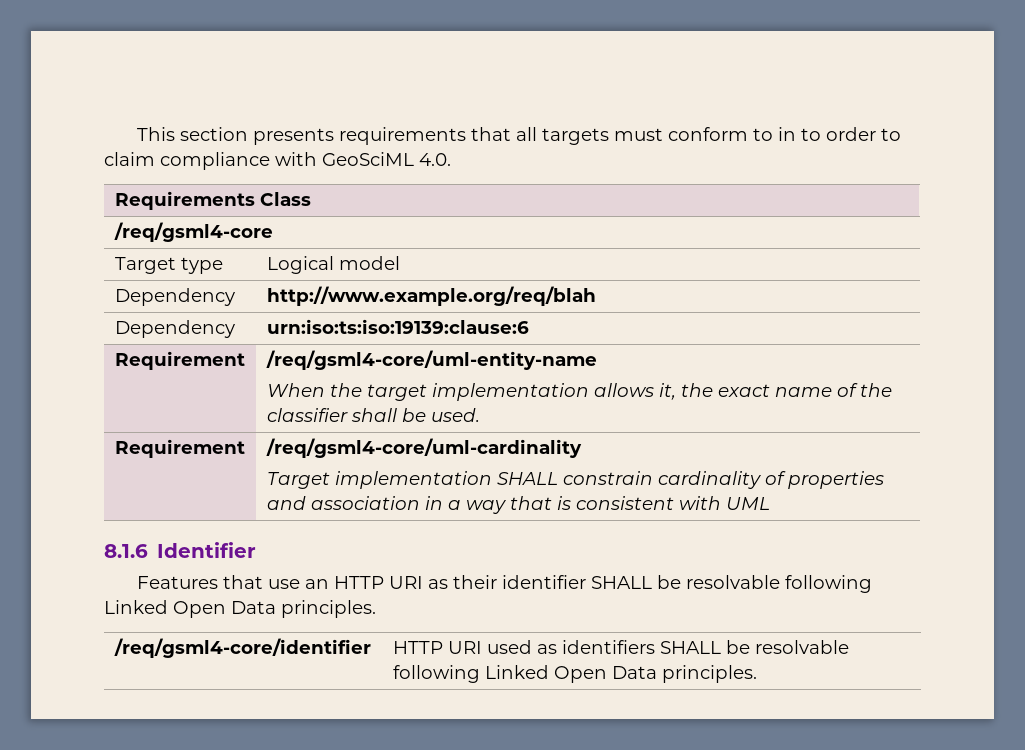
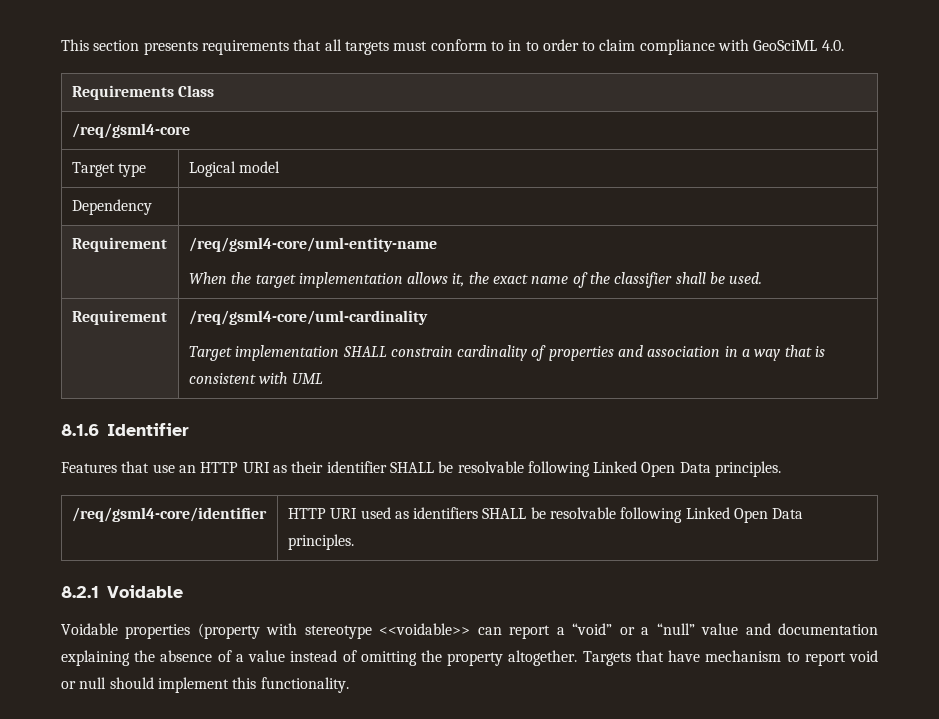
[266,286,596,306] [114,320,235,338] [266,319,529,334] http://www.example.org/req/blah // Dependency | urn:iso:ts:iso:19139:clause:6 -> (152, 207) none
(757, 674) none -> [61,585,183,598] [61,623,879,639] [61,650,878,666] [61,677,349,693] // 8.2.1 Voidable // Voidable properties (property with stereotype <<voidable>> can report a “void” or a “null” value and documentation explaining the absence of a value instead of omitting the property altogether. Targets that have mechanism to report void or null should implement this functionality.

